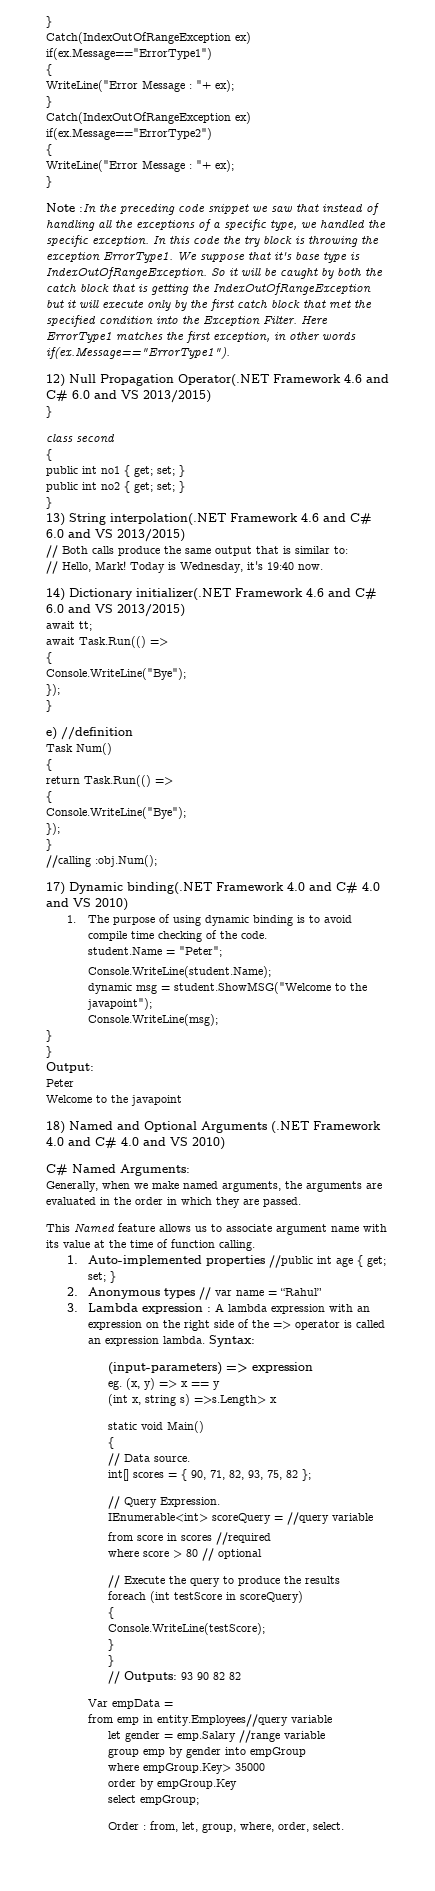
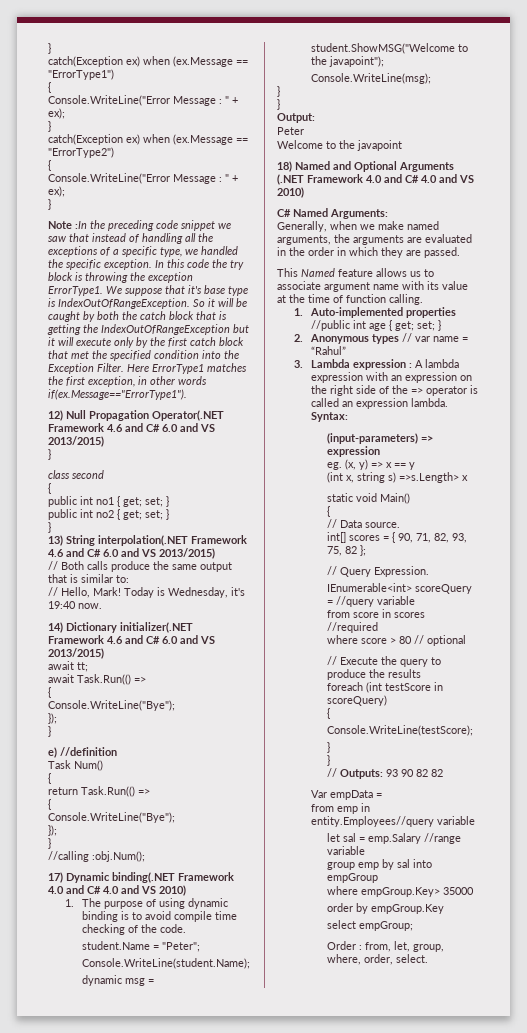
[46,16,52,28] [46,32,251,44] [46,48,212,60] [46,64,52,76] [46,80,234,92] [46,96,52,108] [46,112,251,124] [46,128,212,140] [46,144,52,156] [46,160,211,172] } // Catch(IndexOutOfRangeException ex) if(ex.Message=="ErrorType1") // { // WriteLine("Error Message : "+ ex); // } // Catch(IndexOutOfRangeException ex) if(ex.Message=="ErrorType2") // { // WriteLine("Error Message : "+ -> [48,43,51,54] [48,56,248,67] [48,69,114,80] [48,82,51,93] [48,95,238,106] [48,108,65,119] [48,121,51,132] [48,134,248,145] [48,147,114,158] [48,160,51,171] [48,173,238,184] } // catch(Exception ex) when (ex.Message == "ErrorType1") // { // Console.WriteLine("Error Message : " + ex); // } // catch(Exception ex) when (ex.Message == "ErrorType2") // { // Console.WriteLine("Error Message : " +
[125,1731,161,1742] gender -> [343,833,357,842] sal
[186,1747,222,1758] gender -> [397,859,411,868] sal

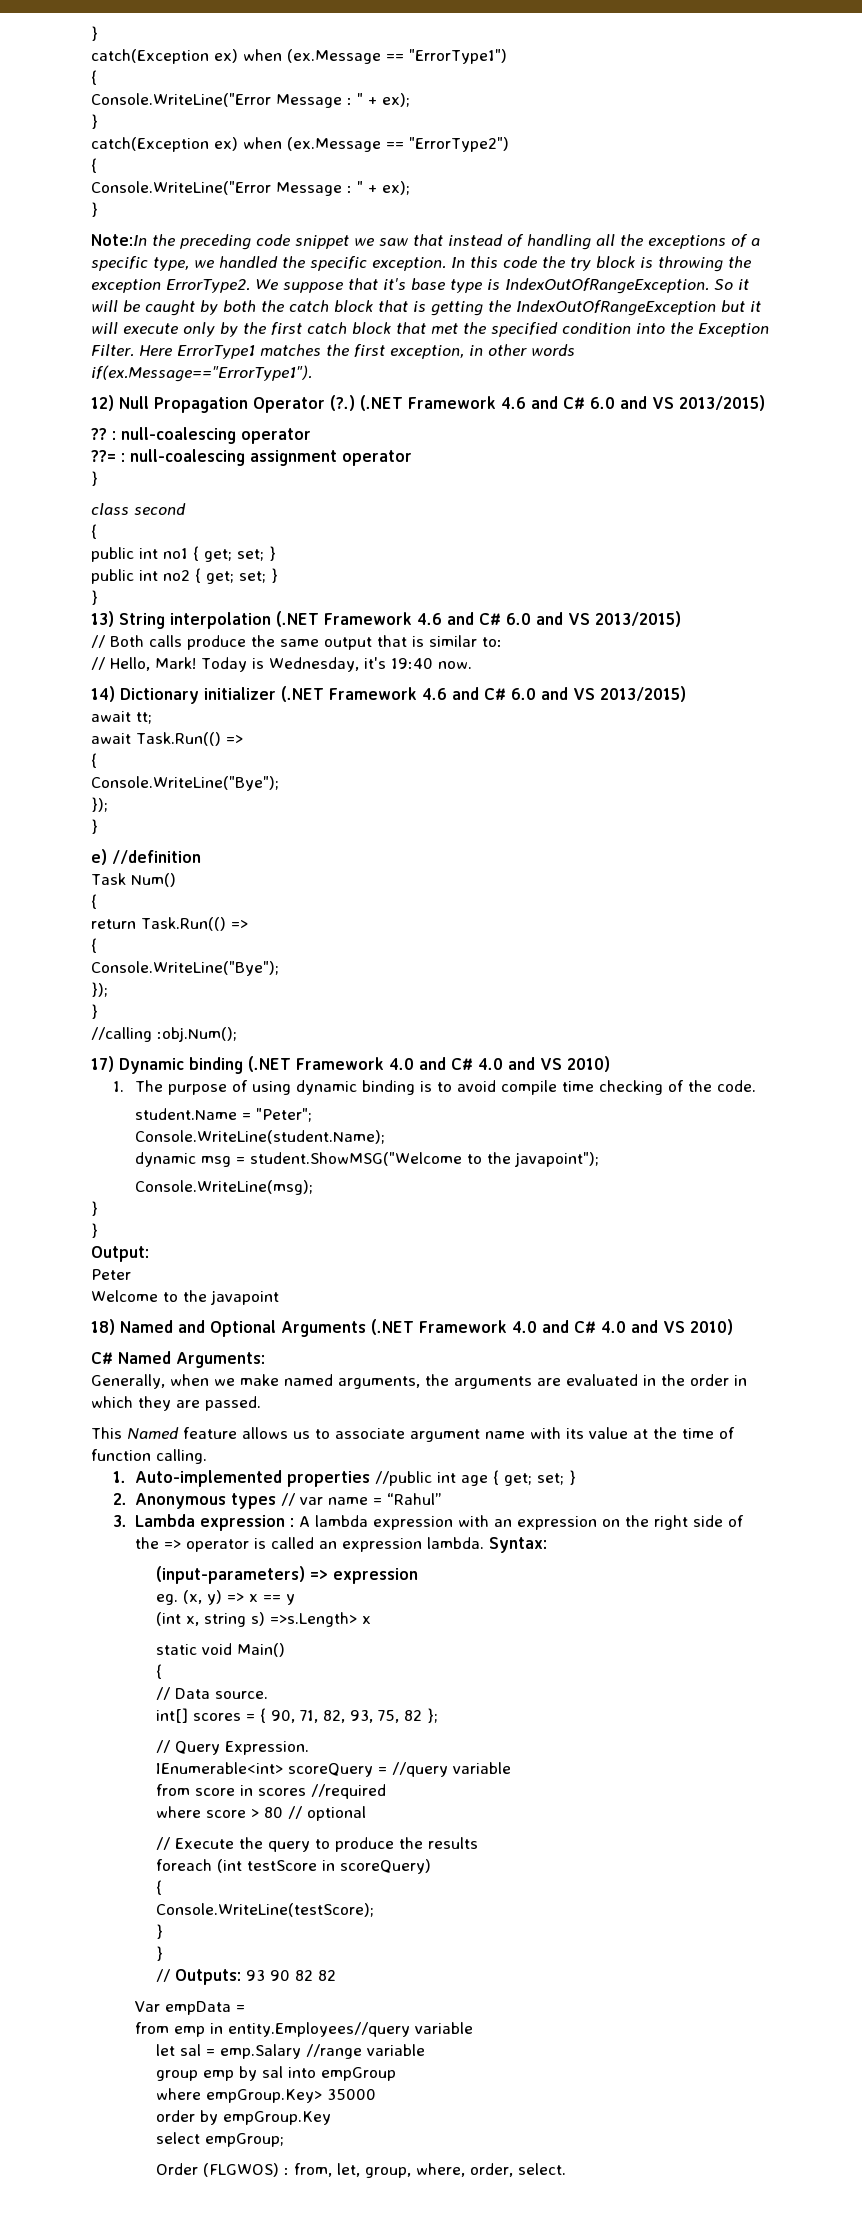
[48,221,87,229] Note :In -> [91,234,147,246] Note:In
[48,286,103,296] ErrorType1. -> [166,279,250,293] ErrorType2.
[152,410,224,421] [48,423,215,432] [48,436,104,447] Operator(.NET Framework 4.6 and C# 6.0 and VS 2013/2015) -> [253,395,765,413] [91,427,311,444] [91,449,412,466] Operator (?.) (.NET Framework 4.6 and C# 6.0 and VS 2013/2015) // ?? : null-coalescing operator // ??= : null-coalescing assignment operator
[98,535,188,546] interpolation(.NET -> [170,611,319,629] interpolation (.NET
[120,622,193,633] initializer(.NET -> [204,686,324,702] initializer (.NET
[112,872,175,883] binding(.NET -> [189,1056,291,1074] binding (.NET
(357, 945) none -> [203,2163,280,2177] (FLGWOS)

